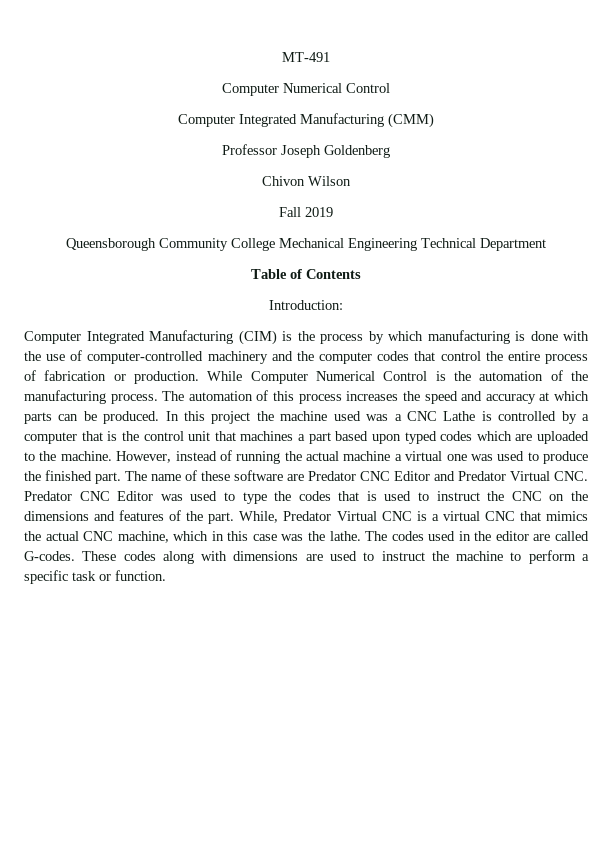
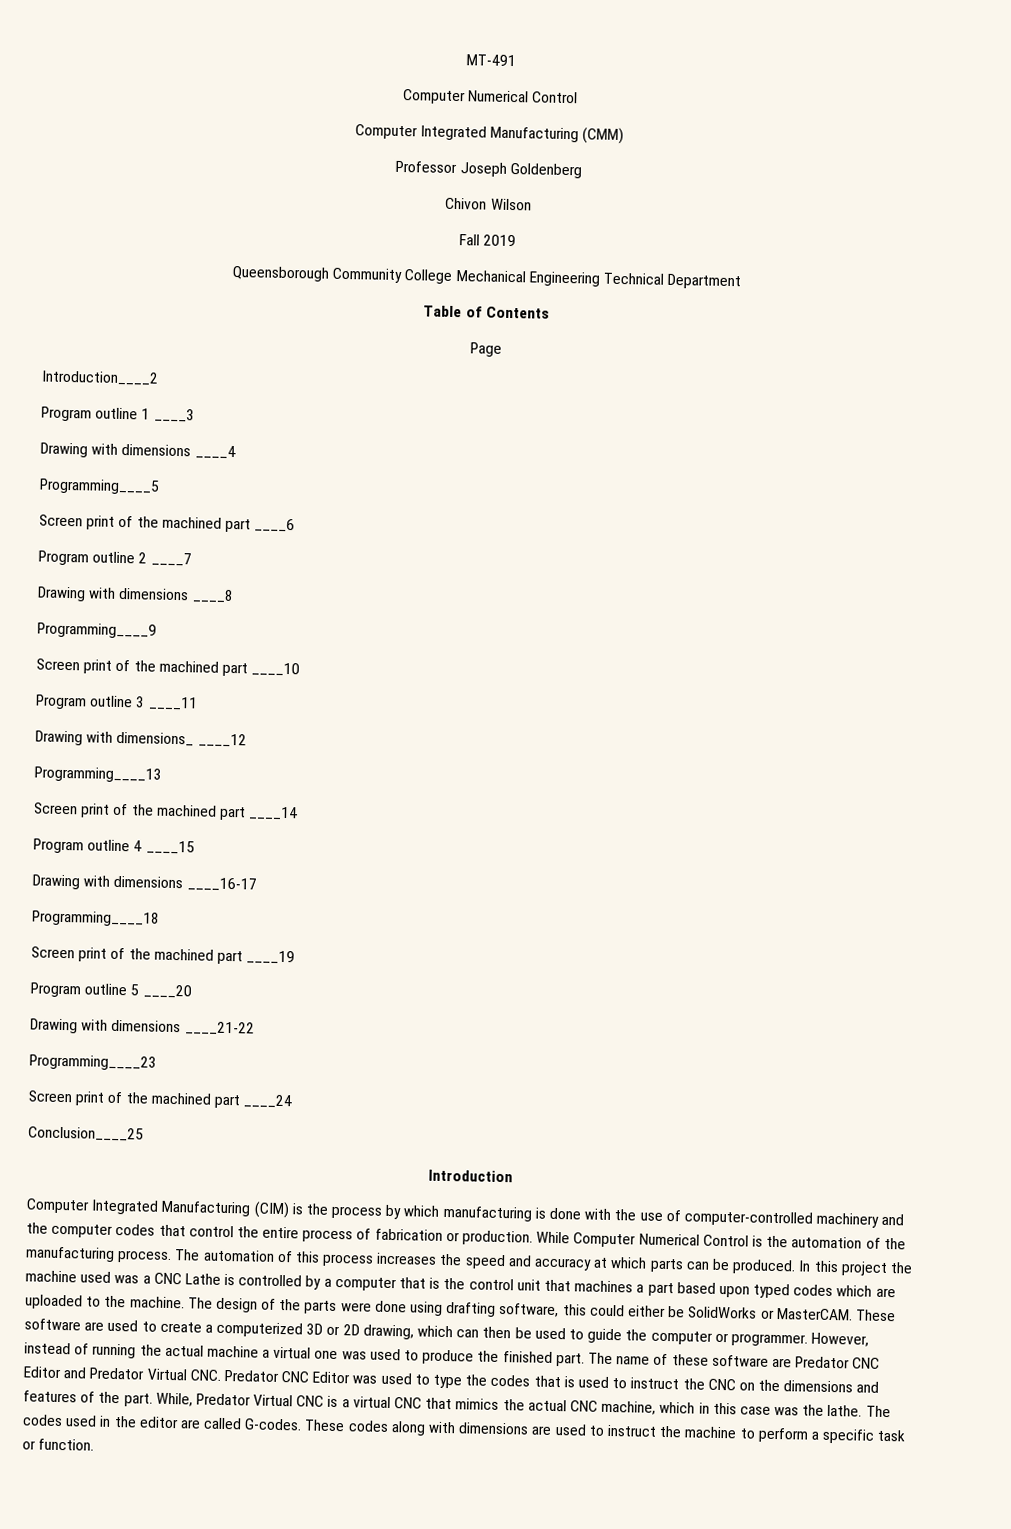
[269,300,343,310] Introduction: -> [469,342,502,357] [41,370,159,386] [41,406,195,423] [40,442,236,460] [39,478,160,495] [39,514,296,533] [38,550,192,567] [37,586,234,604] [37,622,157,639] [36,658,301,677] [35,694,198,711] [35,730,247,748] [34,766,162,783] [34,802,299,821] [33,838,195,855] [32,874,257,892] [32,910,160,927] [31,946,296,965] [30,982,192,999] [30,1018,255,1036] [29,1054,157,1071] [28,1090,293,1109] [28,1126,144,1142] [428,1169,513,1183] Page // Introduction____2 // Program outline 1 ____3 // Drawing with dimensions ____4 // Programming____5 // Screen print of the machined part ____6 // Program outline 2 ____7 // Drawing with dimensions ____8 // Programming____9 // Screen print of the machined part ____10 // Program outline 3 ____11 // Drawing with dimensions_ ____12 // Programming____13 // Screen print of the machined part ____14 // Program outline 4 ____15 // Drawing with dimensions ____16-17 // Programming____18 // Screen print of the machined part ____19 // Program outline 5 ____20 // Drawing with dimensions ____21-22 // Programming____23 // Screen print of the machined part ____24 // Conclusion____25 // Introduction
(112, 456) none -> [187,1297,896,1322] [24,1318,808,1347] The design of the parts were done using drafting software, this could either be SolidWorks or MasterCAM. These software are used to create a computerized 3D or 2D drawing, which can then be used to guide the computer or programmer.

